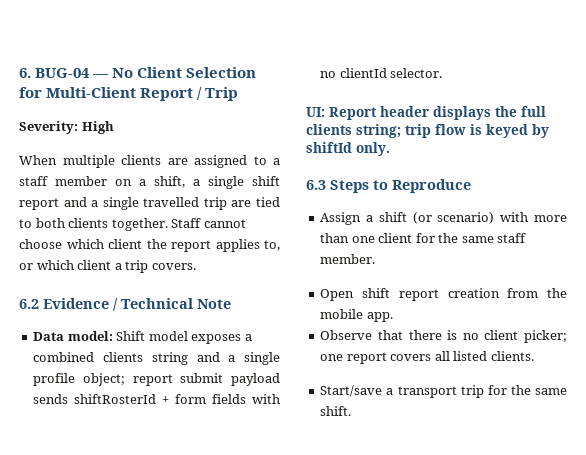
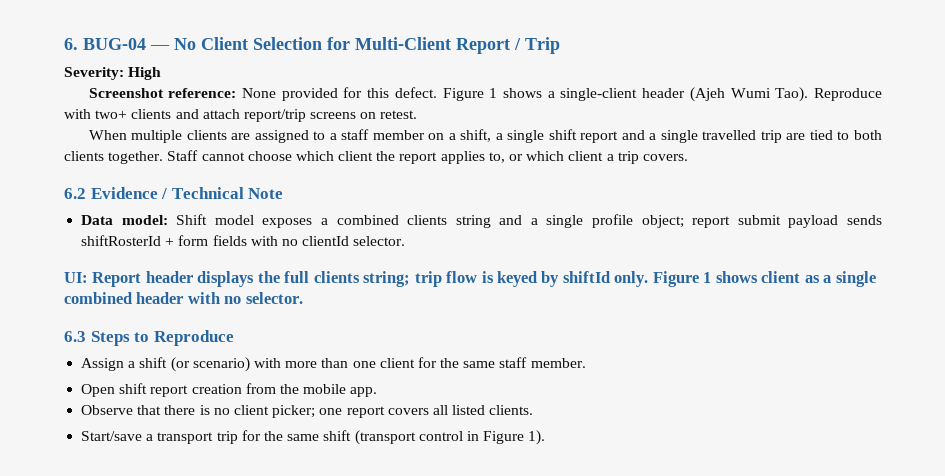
(114, 127) none -> [88,87,883,102] [64,109,418,122] // Screenshot reference: None provided for this defect. Figure 1 shows a single-client header (Ajeh Wumi Tao). Reproduce with two+ clients and attach report/trip screens on retest.
(390, 149) none -> [652,271,876,287] [64,292,303,304] Figure 1 shows client as a single combined header with no selector.
[320,406,352,416] shift. -> [323,430,546,445] shift (transport control in Figure 1).

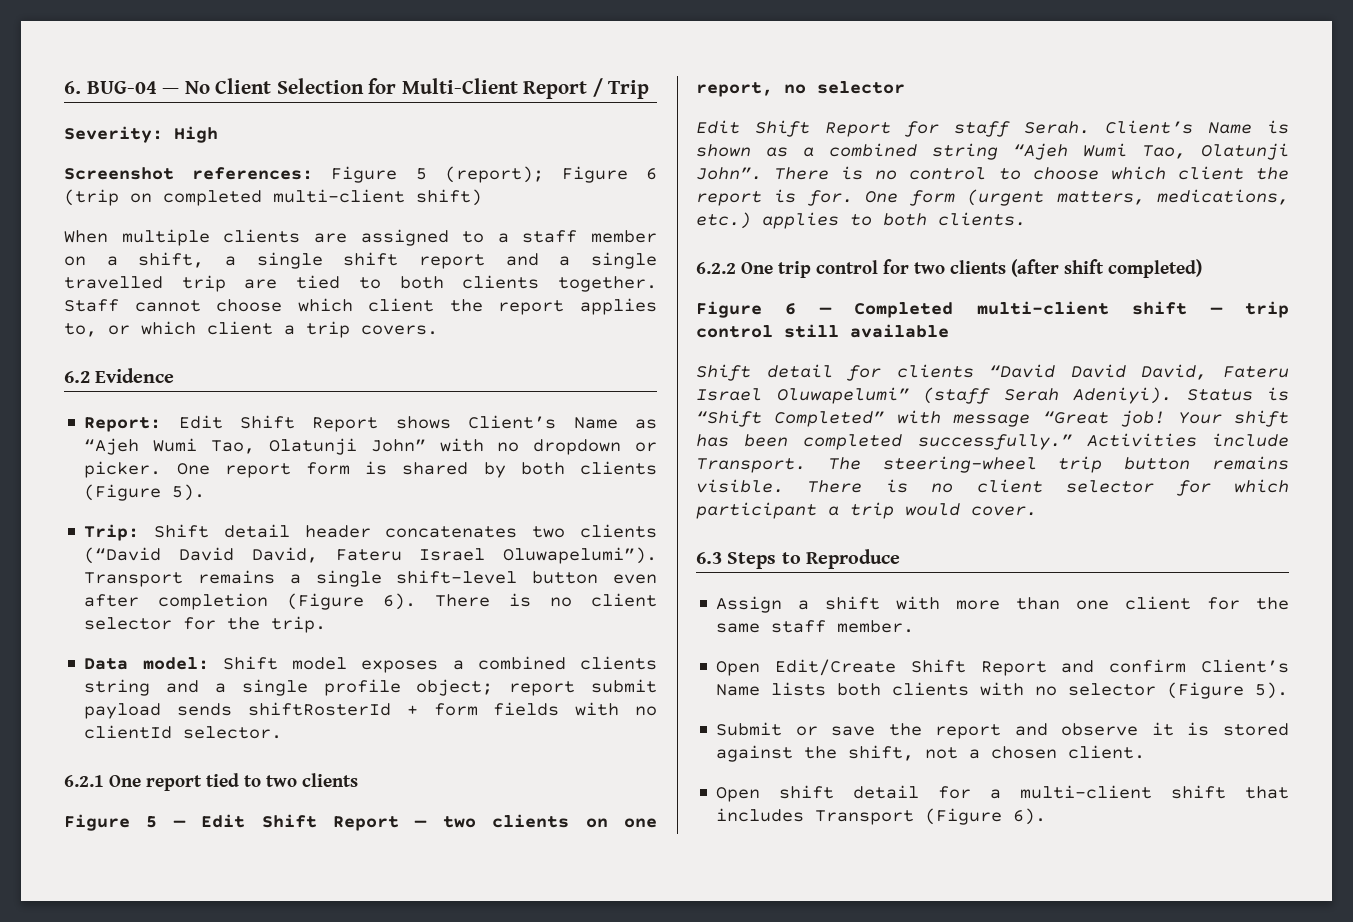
[168,87,883,102] [64,109,418,122] reference: None provided for this defect. Figure 1 shows a single-client header (Ajeh Wumi Tao). Reproduce with two+ clients and attach report/trip screens on retest. -> [192,166,657,183] [64,189,482,206] references: Figure 5 (report); Figure 6 (trip on completed multi-client shift)
[161,187,284,199] / Technical Note -> [84,415,657,432] [84,438,657,455] [84,461,657,478] [84,484,206,501] [84,524,657,541] [84,547,657,564] [84,570,657,587] [84,593,657,610] [84,616,327,633] // Report: Edit Shift Report shows Client’s Name as “Ajeh Wumi Tao, Olatunji John” with no dropdown or picker. One report form is shared by both clients (Figure 5). // Trip: Shift detail header concatenates two clients (“David David David, Fateru Israel Oluwapelumi”). Transport remains a single shift-level button even after completion (Figure 6). There is no client selector for the trip.
[64,271,876,287] [64,292,303,304] UI: Report header displays the full clients string; trip flow is keyed by shiftId only. Figure 1 shows client as a single combined header with no selector. -> [64,773,358,791] [64,814,657,831] [696,81,905,97] [696,120,1289,137] [696,143,1289,160] [696,166,1289,180] [696,189,1289,206] [696,212,1026,229] [696,259,1202,278] [696,301,1289,318] [696,324,949,338] [696,364,1289,381] [696,387,1289,404] [696,410,1289,427] [696,433,1289,450] [696,456,1289,473] [696,479,1289,496] [696,502,1037,519] 6.2.1 One report tied to two clients // Figure 5 — Edit Shift Report — two clients on one report, no selector // Edit Shift Report for staff Serah. Client’s Name is shown as a combined string “Ajeh Wumi Tao, Olatunji John”. There is no control to choose which client the report is for. One form (urgent matters, medications, etc.) applies to both clients. // 6.2.2 One trip control for two clients (after shift completed) // Figure 6 — Completed multi-client shift — trip control still available // Shift detail for clients “David David David, Fateru Israel Oluwapelumi” (staff Serah Adeniyi). Status is “Shift Completed” with message “Great job! Your shift has been completed successfully.” Activities include Transport. The steering-wheel trip button remains visible. There is no client selector for which participant a trip would cover.
[170,357,250,372] (or scenario) -> (881, 603) none
[119,383,378,397] [81,405,534,418] [81,430,546,445] shift report creation from the mobile app. // Observe that there is no client picker; one report covers all listed clients. // Start/save a transport trip for the same shift (transport control in Figure 1). -> [775,659,1289,676] [716,682,1289,699] [716,722,1289,739] [716,745,1146,762] [716,785,1289,802] [716,808,1047,825] Edit/Create Shift Report and confirm Client’s Name lists both clients with no selector (Figure 5). // Submit or save the report and observe it is stored against the shift, not a chosen client. // Open shift detail for a multi-client shift that includes Transport (Figure 6).

